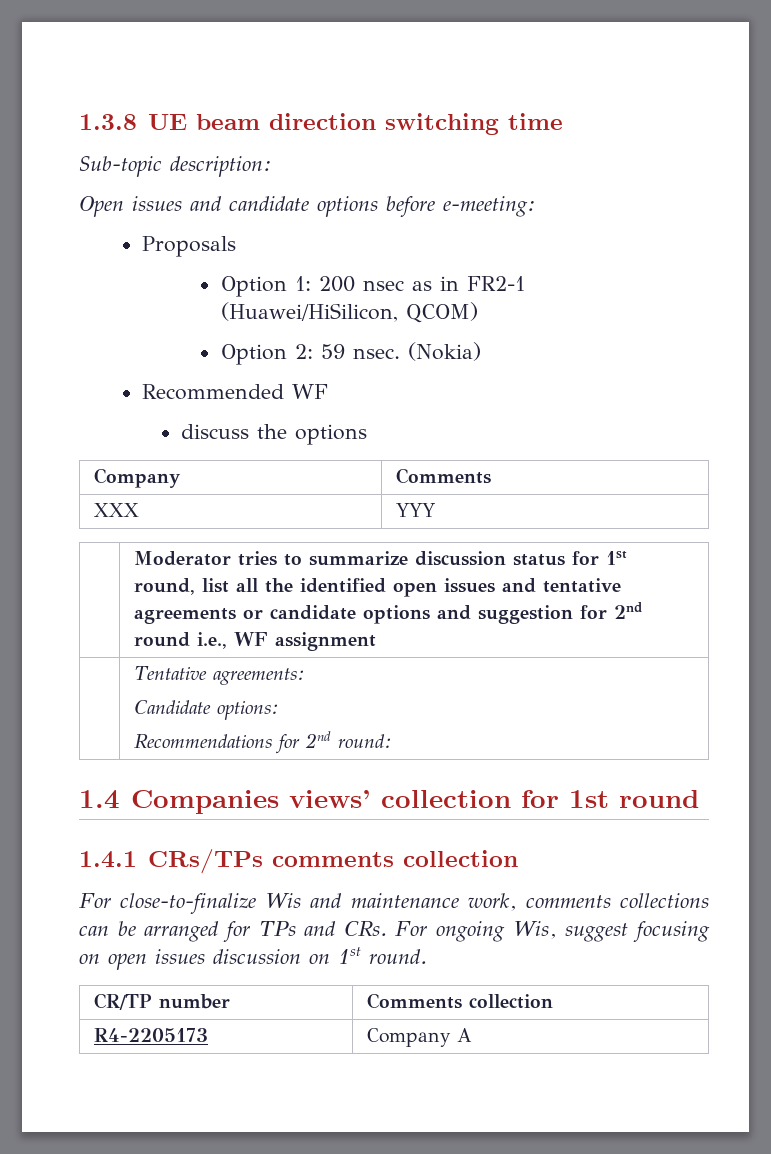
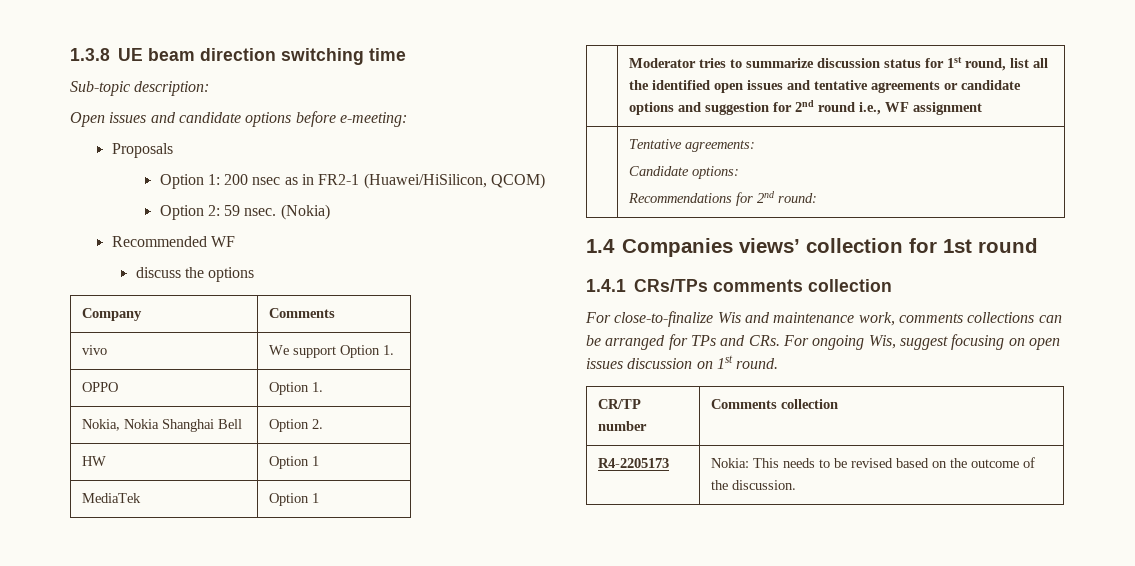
[93,503,139,517] [395,503,435,517] XXX | YYY -> [81,345,107,355] [268,345,394,358] [81,382,118,392] [268,382,323,395] [81,419,242,432] [268,419,323,432] [81,456,106,466] [268,456,319,469] [81,493,141,503] [268,493,319,506] vivo | We support Option 1. // OPPO | Option 1. // Nokia, Nokia Shanghai Bell | Option 2. // HW | Option 1 // MediaTek | Option 1
[366,1028,472,1047] Company A -> [710,457,1035,468] [710,480,796,490] Nokia: This needs to be revised based on the outcome of the discussion.

